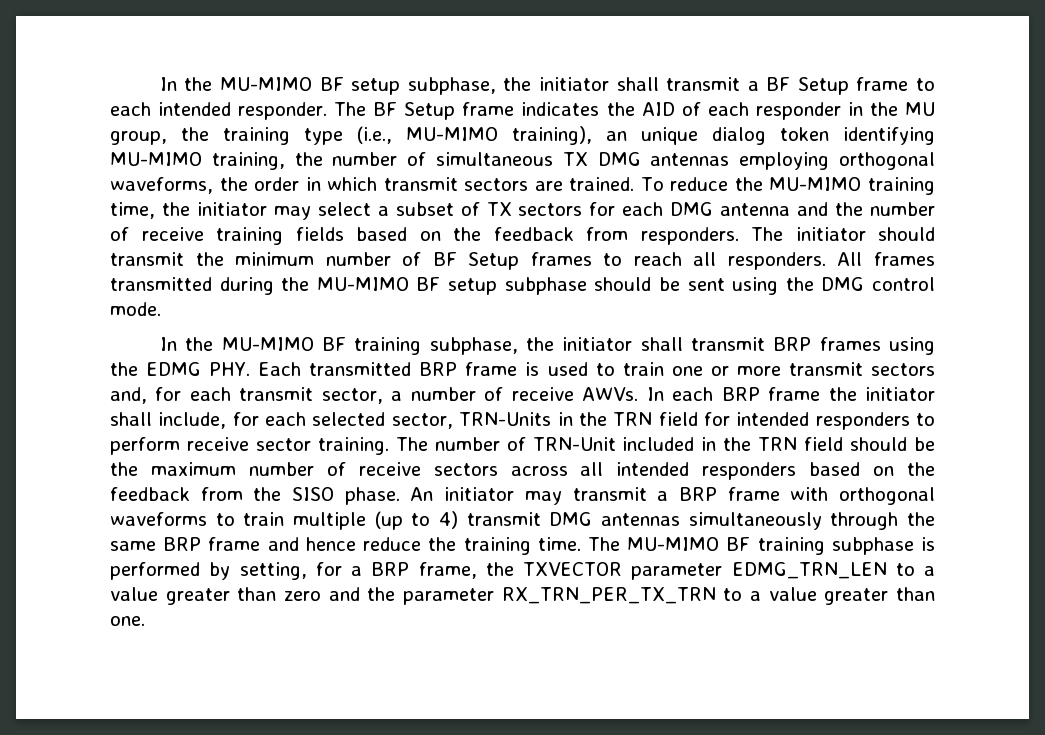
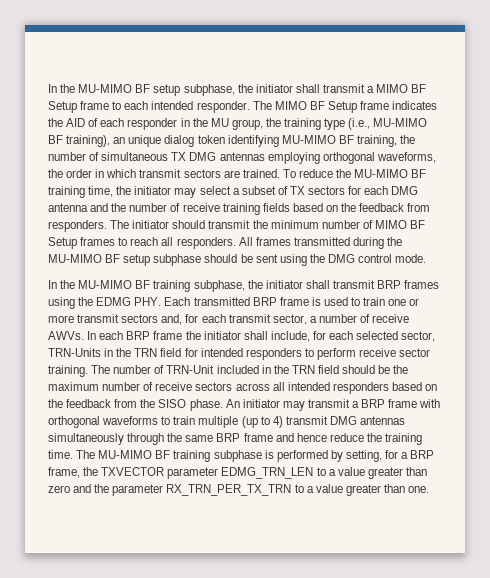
(759, 86) none -> [376,84,409,93] MIMO
(367, 109) none -> [274,101,307,110] MIMO
(498, 134) none -> [48,135,63,144] BF
(202, 159) none -> [338,135,354,144] BF
(862, 184) none -> [411,169,427,178] BF
(422, 259) none -> [374,220,407,229] MIMO

